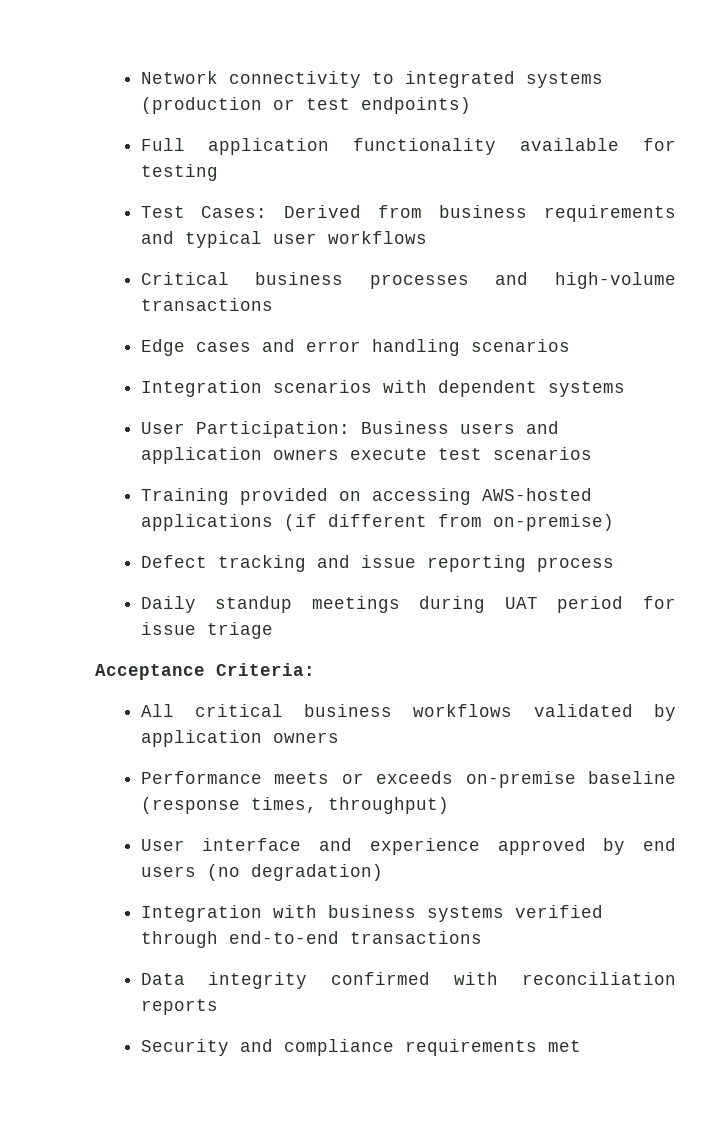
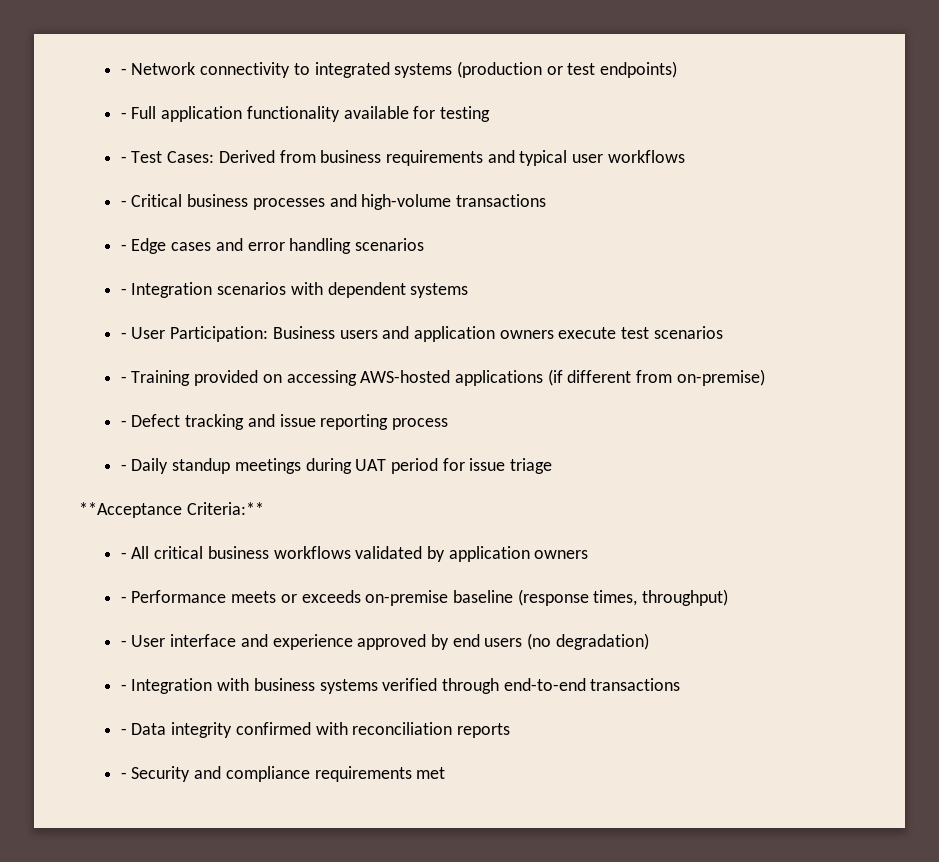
(140, 77) none -> [120,68,127,75] -
(471, 105) none -> [120,112,127,119] -
(218, 172) none -> [120,156,127,163] -
(427, 237) none -> [120,200,127,207] -
(273, 304) none -> [120,244,127,251] -
(570, 345) none -> [120,288,127,295] -
(625, 389) none -> [120,332,127,339] -
(592, 453) none -> [120,376,127,383] -
(614, 522) none -> [120,420,127,427] -
(614, 564) none -> [120,464,127,471] -
[95,663,315,680] Acceptance Criteria: // -> [79,502,264,518] [120,552,127,559] **Acceptance Criteria:** // -
(339, 737) none -> [120,596,127,603] -
(449, 805) none -> [120,640,127,647] -
(383, 872) none -> [120,684,127,691] -
(482, 937) none -> [120,728,127,735] -
(218, 1007) none -> [120,772,127,779] -

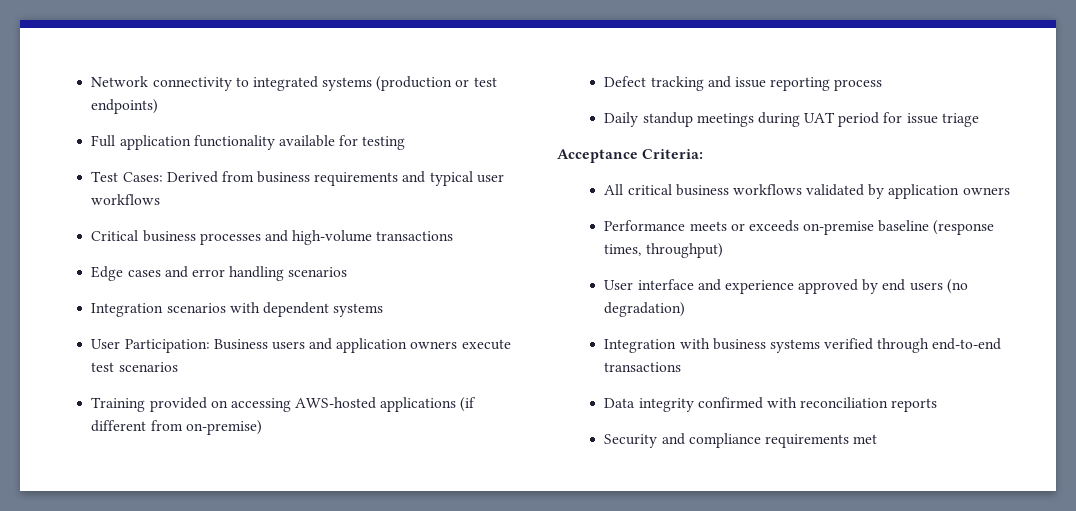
[120,68,127,75] - -> (91, 81) none
[120,112,127,119] - -> (159, 106) none
[120,156,127,163] - -> (406, 143) none
[120,200,127,207] - -> (161, 199) none
[120,244,127,251] - -> (454, 236) none
[120,288,127,295] - -> (348, 272) none
[120,332,127,339] - -> (384, 310) none
[120,376,127,383] - -> (178, 367) none
[120,420,127,427] - -> (262, 427) none
[120,464,127,471] - -> (883, 85) none
[79,502,264,518] [120,552,127,559] **Acceptance Criteria:** // - -> [557,149,704,163] Acceptance Criteria: //
[120,596,127,603] - -> (1010, 191) none
[120,640,127,647] - -> (723, 250) none
[120,684,127,691] - -> (686, 309) none
[120,728,127,735] - -> (682, 367) none
[120,772,127,779] - -> (938, 405) none

